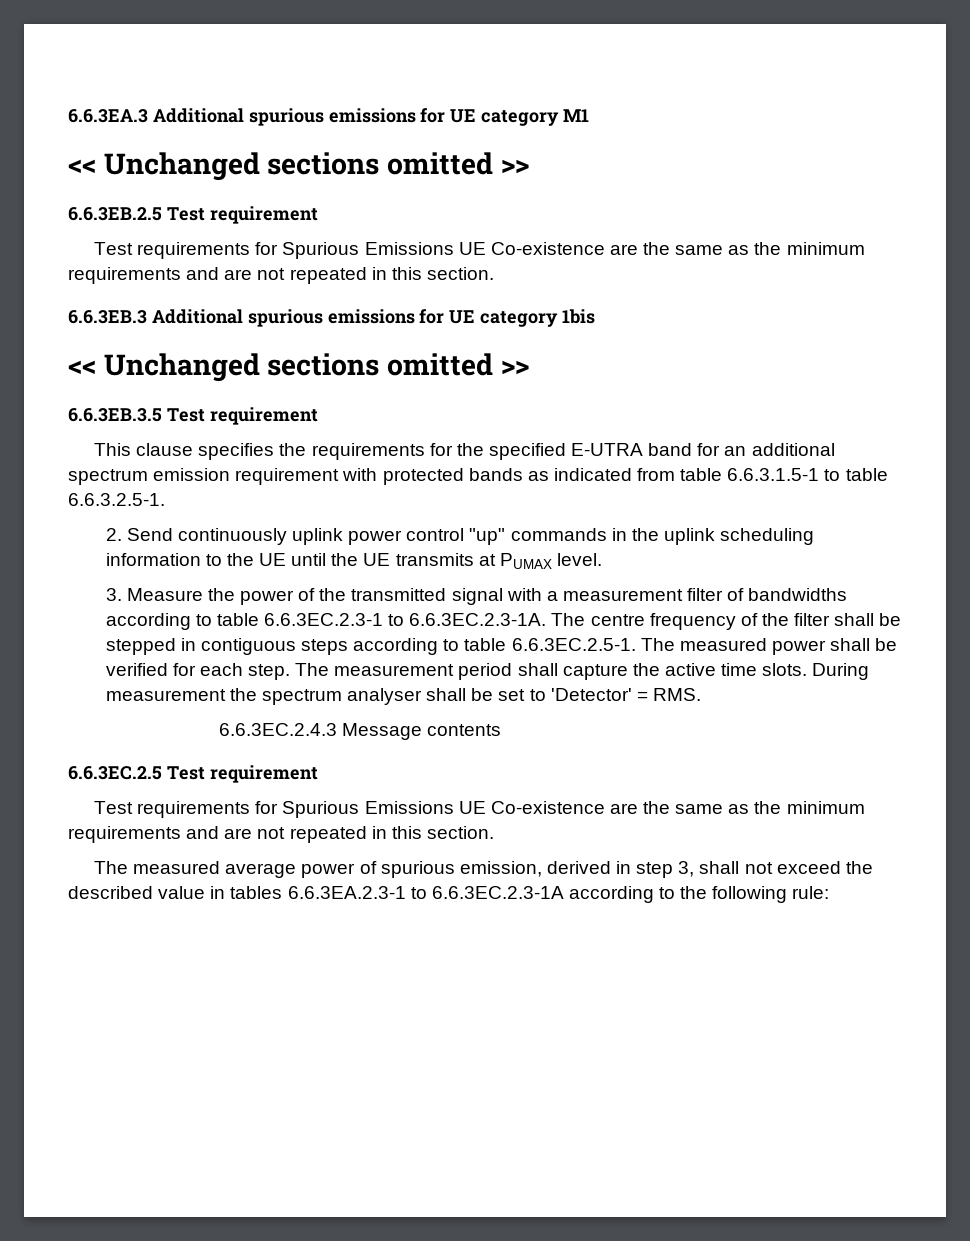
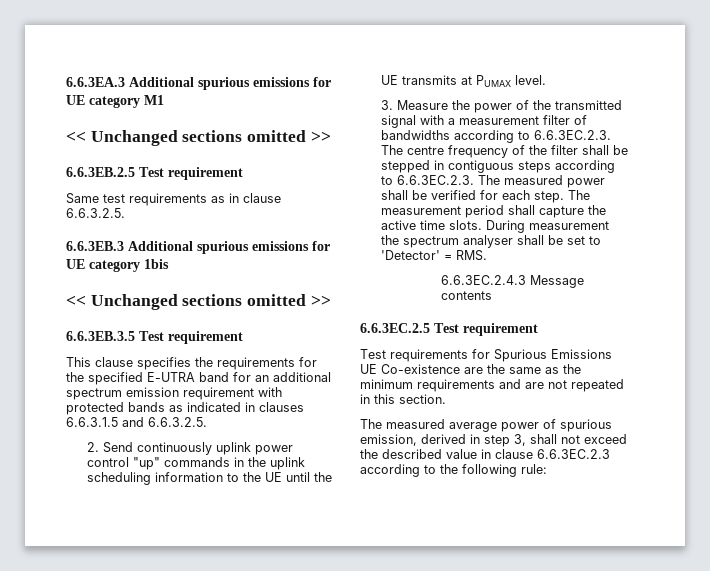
[93,242,865,259] [68,267,494,284] Test requirements for Spurious Emissions UE Co-existence are the same as the minimum requirements and are not repeated in this section. -> [66,193,281,206] [66,208,125,218] Same test requirements as in clause 6.6.3.2.5.
[637,468,888,481] [68,493,165,506] from table 6.6.3.1.5-1 to table 6.6.3.2.5-1. -> [245,402,304,412] [66,417,207,427] in clauses 6.6.3.1.5 and 6.6.3.2.5.
[216,613,547,626] table 6.6.3EC.2.3-1 to 6.6.3EC.2.3-1A. -> [534,130,612,140] 6.6.3EC.2.3.
[464,638,636,651] table 6.6.3EC.2.5-1. -> [397,175,475,185] 6.6.3EC.2.3.
[230,886,564,899] tables 6.6.3EA.2.3-1 to 6.6.3EC.2.3-1A -> [495,449,610,459] clause 6.6.3EC.2.3

